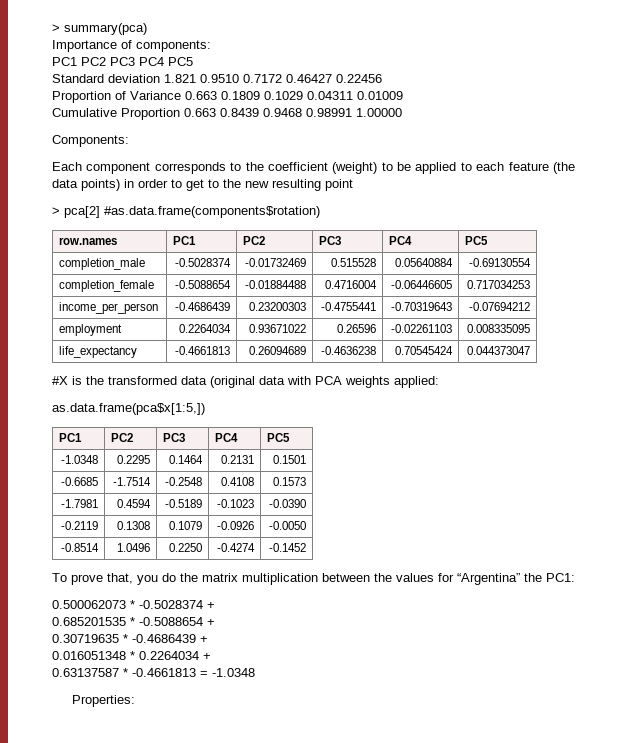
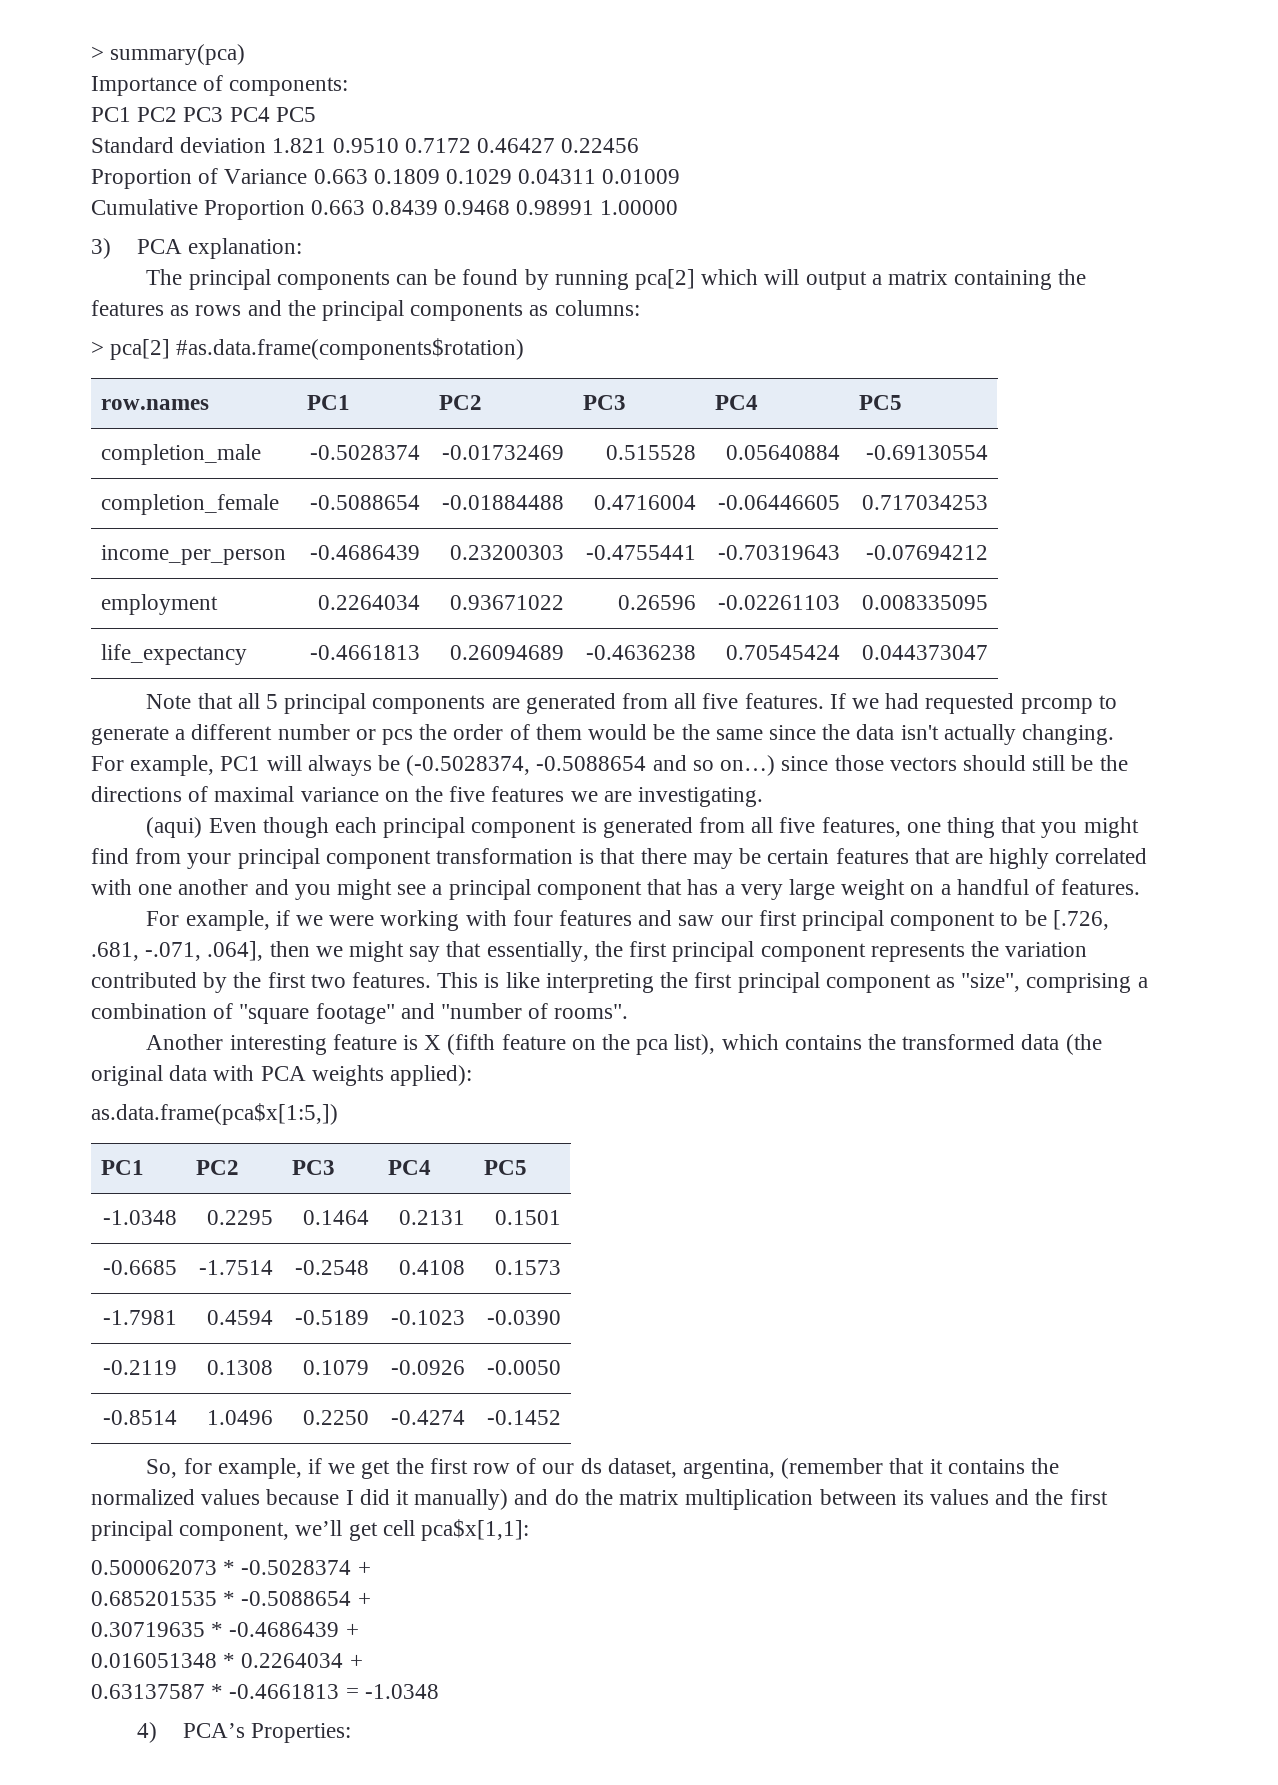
[52,135,129,147] [52,162,575,174] [52,179,353,191] Components: // Each component corresponds to the coefficient (weight) to be applied to each feature (the data points) in order to get to the new resulting point -> [91,238,303,259] [146,269,1087,290] [91,300,640,321] 3) PCA explanation: // The principal components can be found by running pca[2] which will output a matrix containing the features as rows and the principal components as columns:
[52,376,82,385] #X is -> [146,693,1117,714] [91,724,1114,745] [91,755,1128,776] [91,786,764,807] [146,817,1139,838] [91,848,1148,869] [91,879,1141,900] [146,910,1109,931] [91,941,1088,962] [91,972,1148,993] [91,1003,629,1024] [146,1034,862,1055] Note that all 5 principal components are generated from all five features. If we had requested prcomp to generate a different number or pcs the order of them would be the same since the data isn't actually changing. For example, PC1 will always be (-0.5028374, -0.5088654 and so on…) since those vectors should still be the directions of maximal variance on the five features we are investigating. // (aqui) Even though each principal component is generated from all five features, one thing that you might find from your principal component transformation is that there may be certain features that are highly correlated with one another and you might see a principal component that has a very large weight on a handful of features. // For example, if we were working with four features and saw our first principal component to be [.726, .681, -.071, .064], then we might say that essentially, the first principal component represents the variation contributed by the first two features. This is like interpreting the first principal component as "size", comprising a combination of "square footage" and "number of rooms". // Another interesting feature is X (fifth feature on the pca list), which contains
[210,376,255,388] (original -> [1065,1034,1102,1055] [91,1065,163,1086] (the original
[394,376,439,388] applied: -> [390,1065,473,1086] applied):
[52,573,158,585] To prove that, you -> [146,1458,1060,1479] [91,1489,549,1510] So, for example, if we get the first row of our ds dataset, argentina, (remember that it contains the normalized values because I did it manually) and
[374,573,575,585] the values for “Argentina” the PC1: -> [902,1489,1108,1505] [91,1519,530,1541] its values and the first principal component, we’ll get cell pca$x[1,1]:
(255, 672) none -> [136,1722,245,1743] 4) PCA’s

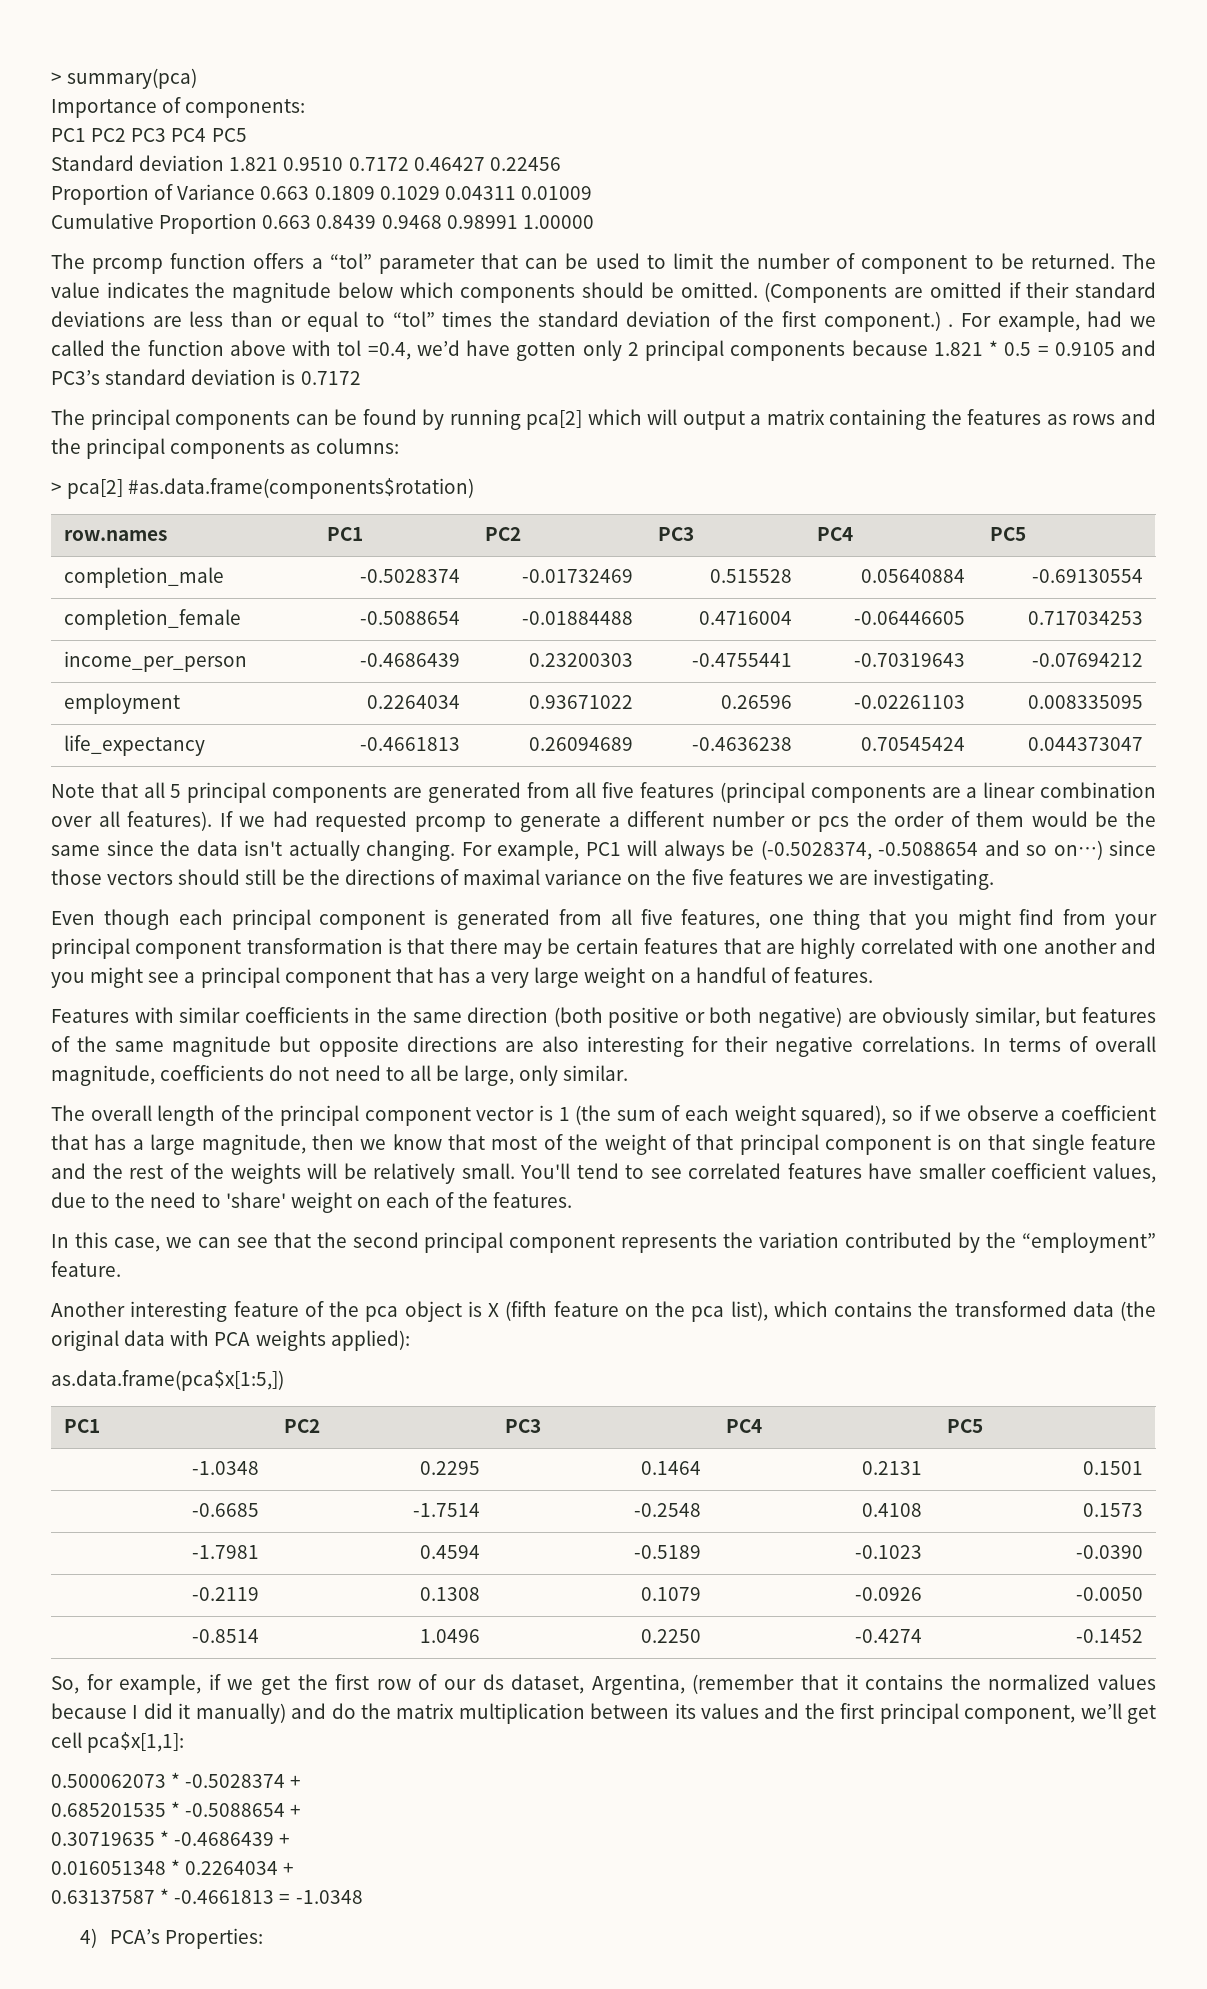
[91,238,303,259] 3) PCA explanation: -> [51,253,1156,274] [51,282,1157,303] [51,311,1156,332] [51,340,1156,361] [51,369,361,385] The prcomp function offers a “tol” parameter that can be used to limit the number of component to be returned. The value indicates the magnitude below which components should be omitted. (Components are omitted if their standard deviations are less than or equal to “tol” times the standard deviation of the first component.) . For example, had we called the function above with tol =0.4, we’d have gotten only 2 principal components because 1.821 * 0.5 = 0.9105 and PC3’s standard deviation is 0.7172
[744,693,824,709] features. -> [640,782,1157,803] [51,811,213,831] features (principal components are a linear combination over all features).
[146,817,203,838] (aqui) -> (995, 879) none
[146,910,1109,931] [91,941,668,962] For example, if we were working with four features and saw our first principal component to be [.726, .681, -.071, .064], then we might say that essentially, the first -> [51,1007,1156,1028] [51,1036,1156,1057] [51,1065,629,1086] [51,1105,1156,1126] [51,1134,1157,1155] [51,1163,1156,1184] [51,1192,573,1213] [51,1232,419,1252] Features with similar coefficients in the same direction (both positive or both negative) are obviously similar, but features of the same magnitude but opposite directions are also interesting for their negative correlations. In terms of overall magnitude, coefficients do not need to all be large, only similar. // The overall length of the principal component vector is 1 (the sum of each weight squared), so if we observe a coefficient that has a large magnitude, then we know that most of the weight of that principal component is on that single feature and the rest of the weights will be relatively small. You'll tend to see correlated features have smaller coefficient values, due to the need to 'share' weight on each of the features. // In this case, we can see that the second
[267,972,1148,993] [91,1003,629,1024] first two features. This is like interpreting the first principal component as "size", comprising a combination of "square footage" and "number of rooms". -> [1022,1232,1157,1253] [51,1261,121,1277] “employment” feature.
(397, 1042) none -> [304,1301,462,1322] of the pca object
[683,1459,776,1479] argentina, -> [591,1674,685,1695] Argentina,

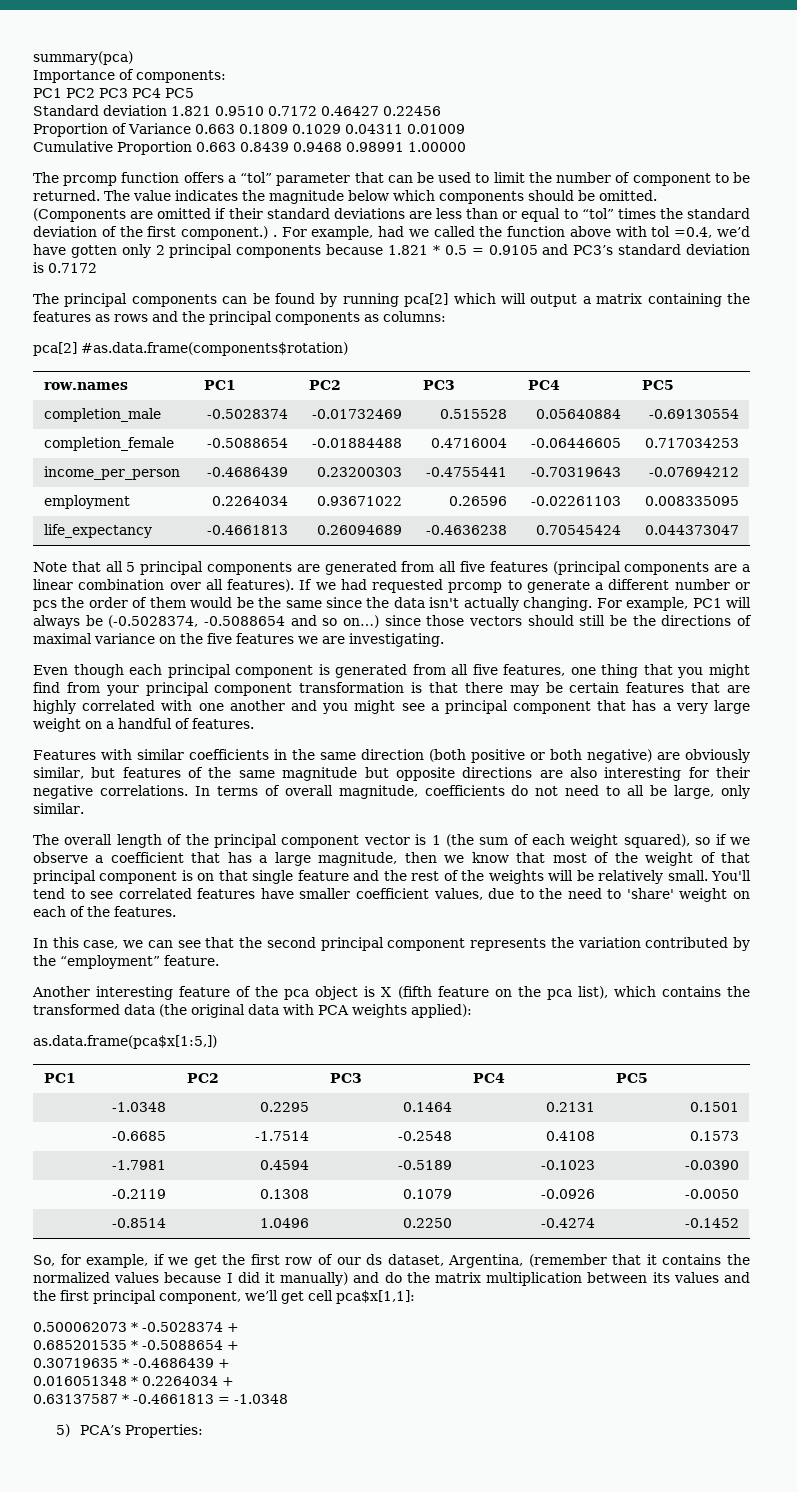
[51,72,62,84] > -> (33, 58) none
[51,482,62,494] > -> (446, 316) none
[80,1928,98,1948] 4) -> [56,1424,71,1437] 5)

